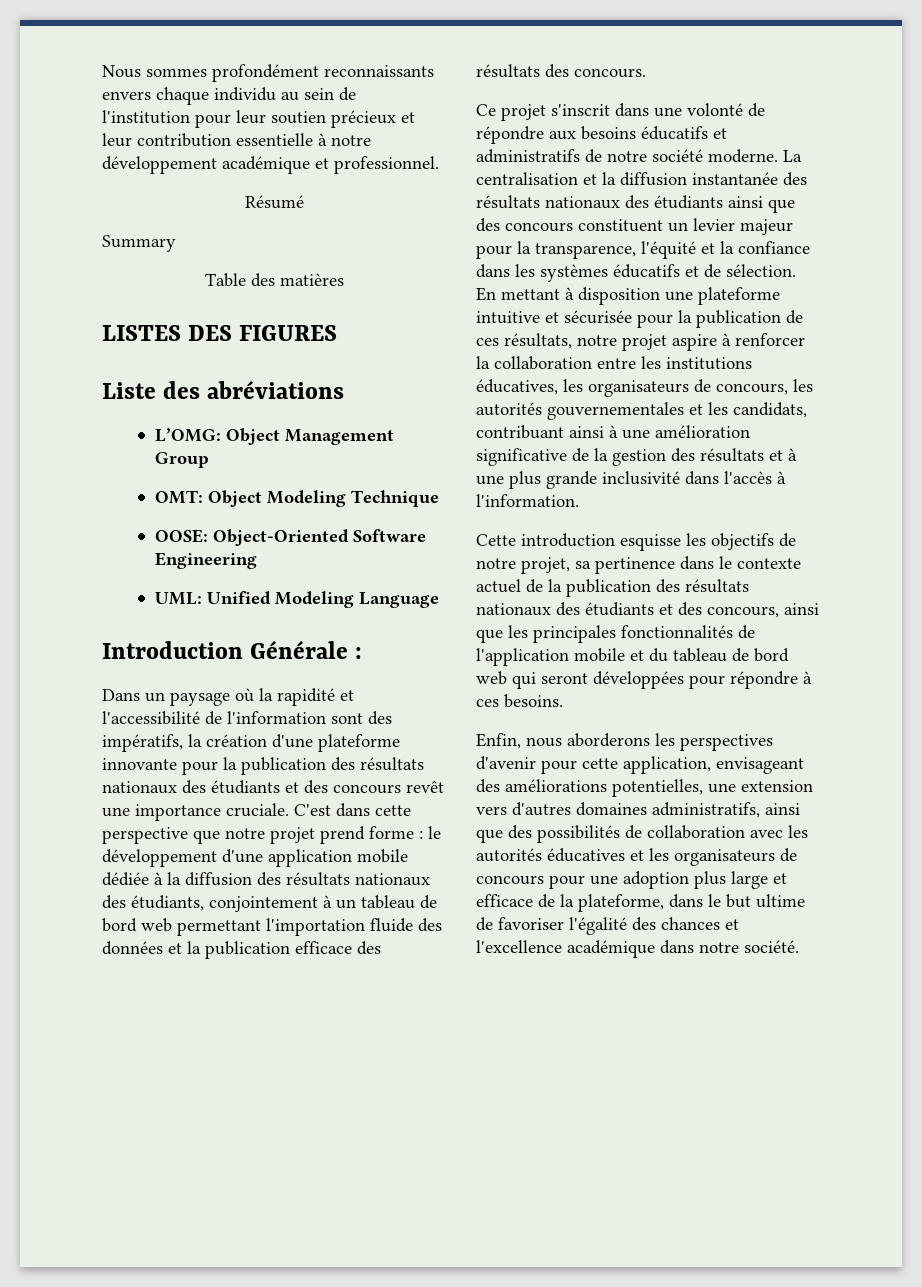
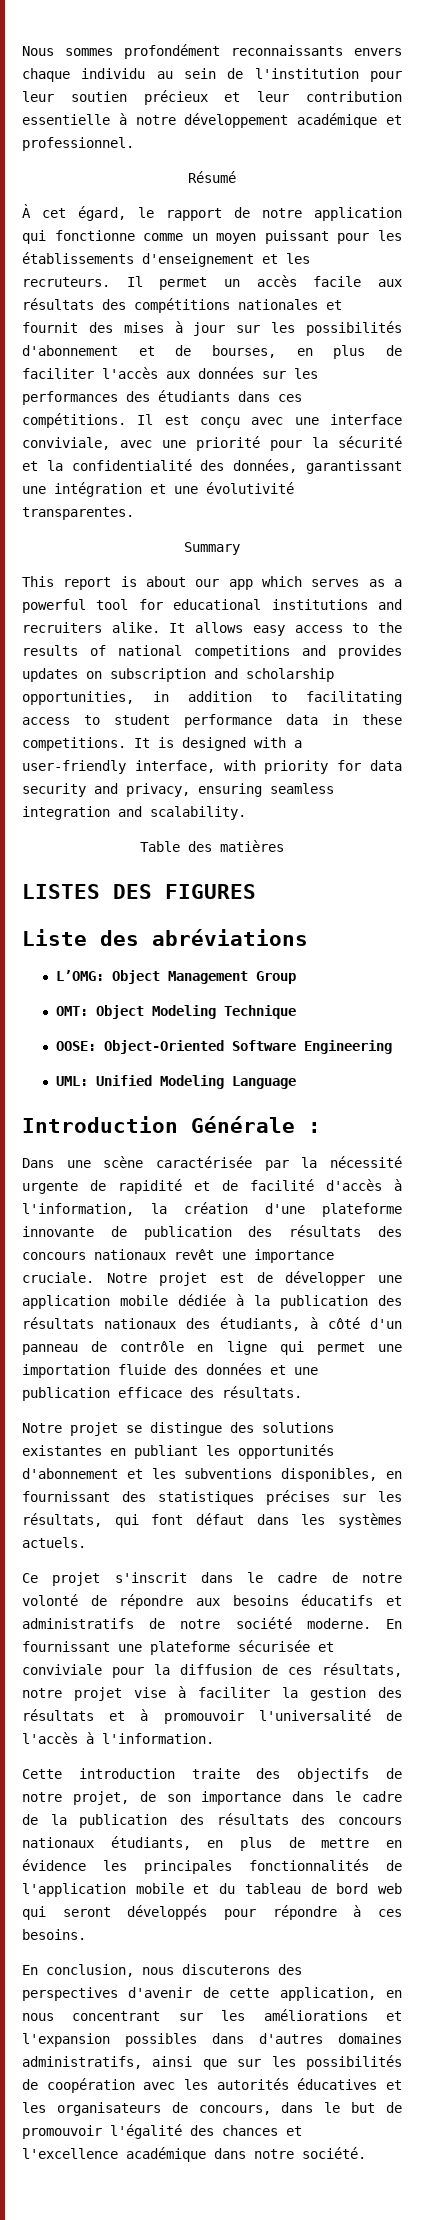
[102,235,176,252] Summary -> [22,204,402,221] [22,230,402,244] [22,252,310,267] [22,275,402,290] [22,298,342,313] [22,321,402,336] [22,345,402,359] [22,367,318,379] [22,390,302,405] [22,413,402,428] [22,436,402,451] [22,459,403,474] [22,482,294,497] [22,507,134,520] [184,542,240,555] [22,576,402,590] [22,599,402,613] [22,622,403,636] [22,645,402,659] [22,668,334,682] [22,691,402,705] [22,714,402,728] [22,737,302,751] [22,760,403,774] [22,783,334,797] [22,806,246,820] À cet égard, le rapport de notre application qui fonctionne comme un moyen puissant pour les établissements d'enseignement et les recruteurs. Il permet un accès facile aux résultats des compétitions nationales et fournit des mises à jour sur les possibilités d'abonnement et de bourses, en plus de faciliter l'accès aux données sur les performances des étudiants dans ces compétitions. Il est conçu avec une interface conviviale, avec une priorité pour la sécurité et la confidentialité des données, garantissant une intégration et une évolutivité transparentes. // Summary // This report is about our app which serves as a powerful tool for educational institutions and recruiters alike. It allows easy access to the results of national competitions and provides updates on subscription and scholarship opportunities, in addition to facilitating access to student performance data in these competitions. It is designed with a user-friendly interface, with priority for data security and privacy, ensuring seamless integration and scalability.
[145,688,354,706] [102,711,392,725] [102,734,183,752] un paysage où la rapidité et l'accessibilité de l'information sont des impératifs, -> [66,1156,402,1171] [22,1179,402,1194] [22,1203,134,1216] une scène caractérisée par la nécessité urgente de rapidité et de facilité d'accès à l'information,
[182,757,424,775] [102,780,444,794] [102,803,411,821] [102,826,441,844] [102,849,408,867] [102,872,430,886] [102,895,437,912] [102,918,365,936] pour la publication des résultats nationaux des étudiants et des concours revêt une importance cruciale. C'est dans cette perspective que notre projet prend forme : le développement d'une application mobile dédiée à la diffusion des résultats nationaux des étudiants, conjointement à un tableau de bord web permettant l'importation -> [110,1225,402,1240] [22,1249,334,1263] [22,1271,402,1286] [22,1294,402,1309] [22,1317,402,1331] [22,1341,403,1355] [22,1364,110,1378] de publication des résultats des concours nationaux revêt une importance cruciale. Notre projet est de développer une application mobile dédiée à la publication des résultats nationaux des étudiants, à côté d'un panneau de contrôle en ligne qui permet une importation
[187,941,201,954] la -> [294,1367,318,1375] une
[476,64,646,78] résultats des concours. -> [222,1386,302,1398] [22,1422,334,1436] [22,1444,334,1459] [22,1468,402,1482] [22,1490,402,1505] [22,1513,402,1528] [22,1537,86,1548] résultats. // Notre projet se distingue des solutions existantes en publiant les opportunités d'abonnement et les subventions disponibles, en fournissant des statistiques précises sur les résultats, qui font défaut dans les systèmes actuels.
[654,107,682,117] une -> [247,1572,402,1583] le cadre de notre
[783,150,802,162] [476,172,807,186] [476,195,795,213] [476,218,793,235] [476,241,810,259] [476,264,796,282] [476,287,780,305] [476,310,781,328] La centralisation et la diffusion instantanée des résultats nationaux des étudiants ainsi que des concours constituent un levier majeur pour la transparence, l'équité et la confiance dans les systèmes éducatifs et de sélection. En mettant à disposition une plateforme intuitive et sécurisée pour la publication -> [385,1619,402,1629] [22,1640,334,1655] [22,1664,252,1678] En fournissant une plateforme sécurisée et conviviale pour la diffusion
[672,333,805,351] [476,356,752,370] [476,379,813,397] [476,402,807,420] [476,425,750,439] [476,448,589,466] aspire à renforcer la collaboration entre les institutions éducatives, les organisateurs de concours, les autorités gouvernementales et les candidats, contribuant ainsi à une amélioration significative de -> [134,1686,270,1698] vise à faciliter
[476,471,719,489] une plus grande inclusivité dans -> [163,1709,402,1724] promouvoir l'universalité de
[620,533,706,551] esquisse les -> [191,1768,281,1779] traite des
[575,556,801,574] [476,579,521,593] sa pertinence dans le contexte actuel -> [139,1791,402,1805] de son importance dans le cadre
[476,602,819,618] [476,629,503,643] nationaux des étudiants et des concours, ainsi que -> [301,1814,402,1825] [22,1836,402,1851] [22,1859,86,1871] des concours nationaux étudiants, en plus de mettre en évidence
[593,671,684,689] développées -> [127,1905,208,1920] développés
[476,733,675,749] Enfin, nous aborderons les -> [22,1964,302,1977] En conclusion, nous discuterons des
[541,760,577,774] pour -> [202,1987,219,1998] de
[716,757,804,774] [476,779,813,797] [476,806,507,815] envisageant des améliorations potentielles, une extension vers -> [386,1990,402,1998] [22,2009,402,2021] [22,2033,244,2047] en nous concentrant sur les améliorations et l'expansion possibles dans
[508,825,532,839] des -> [237,2056,296,2067] sur les
[647,825,745,839] collaboration -> [46,2078,135,2093] coopération
[476,871,787,889] [476,894,805,912] [476,917,564,931] concours pour une adoption plus large et efficace de la plateforme, dans le but ultime de favoriser -> [198,2102,402,2115] [22,2125,102,2139] concours, dans le but de promouvoir

